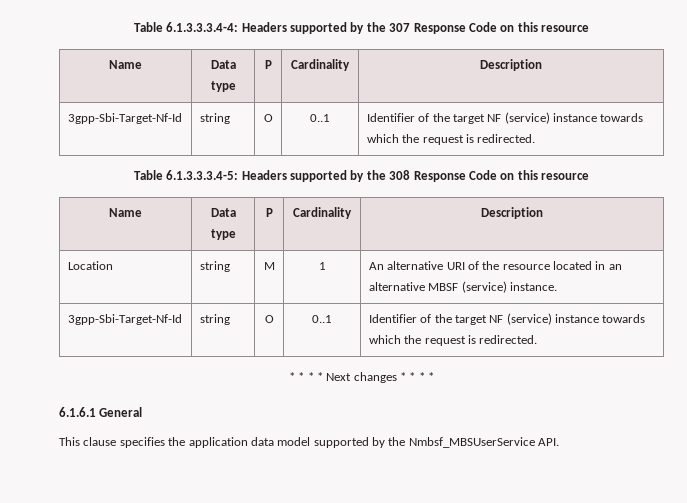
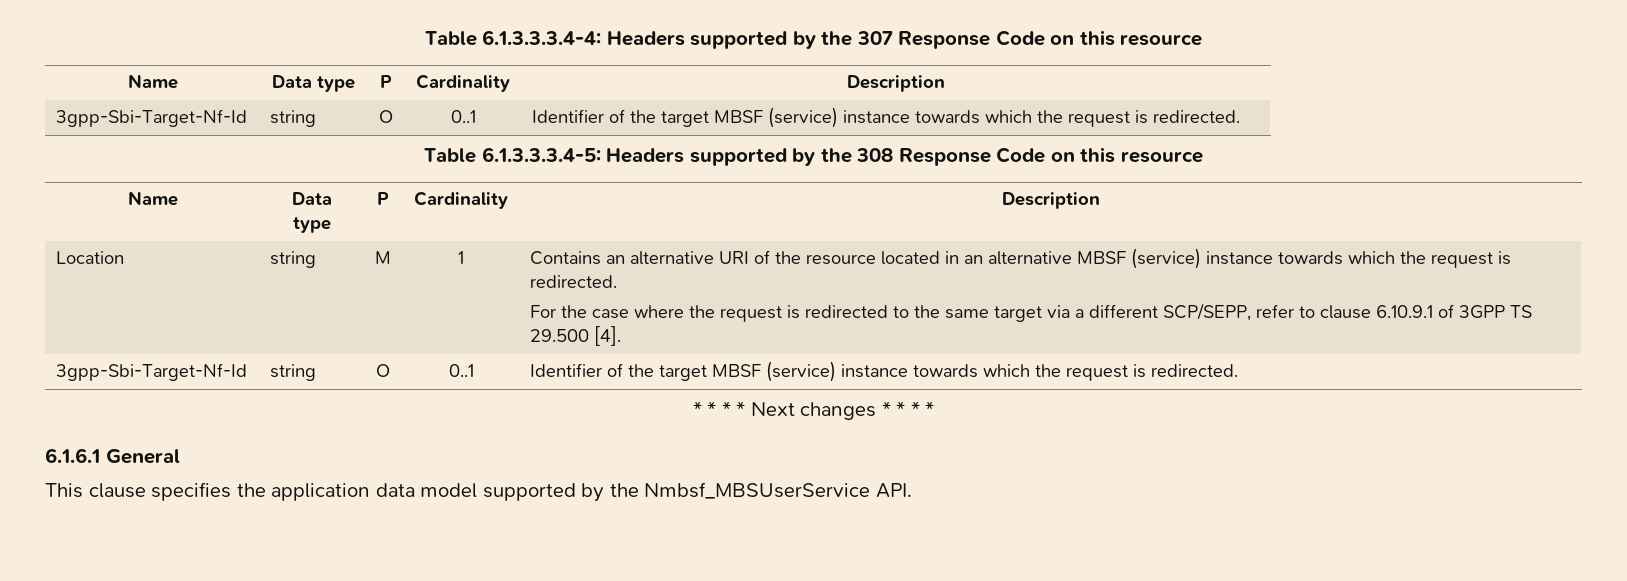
[487,114,502,122] NF -> [714,110,764,123] MBSF
[368,262,384,270] An -> [530,251,626,265] Contains an
[509,282,557,291] [67,314,182,325] [199,314,230,325] [264,315,274,323] [312,315,332,323] [368,314,504,325] instance. // 3gpp-Sbi-Target-Nf-Id | string | O | 0..1 | Identifier of the target NF -> [1206,251,1512,268] [530,275,618,288] [530,303,1533,322] [530,326,622,346] [56,363,248,381] [270,364,317,381] [376,364,390,377] [448,364,474,377] [530,363,762,381] instance towards which the request is redirected. // For the case where the request is redirected to the same target via a different SCP/SEPP, refer to clause 6.10.9.1 of 3GPP TS 29.500 [4]. // 3gpp-Sbi-Target-Nf-Id | string | O | 0..1 | Identifier of the target MBSF

